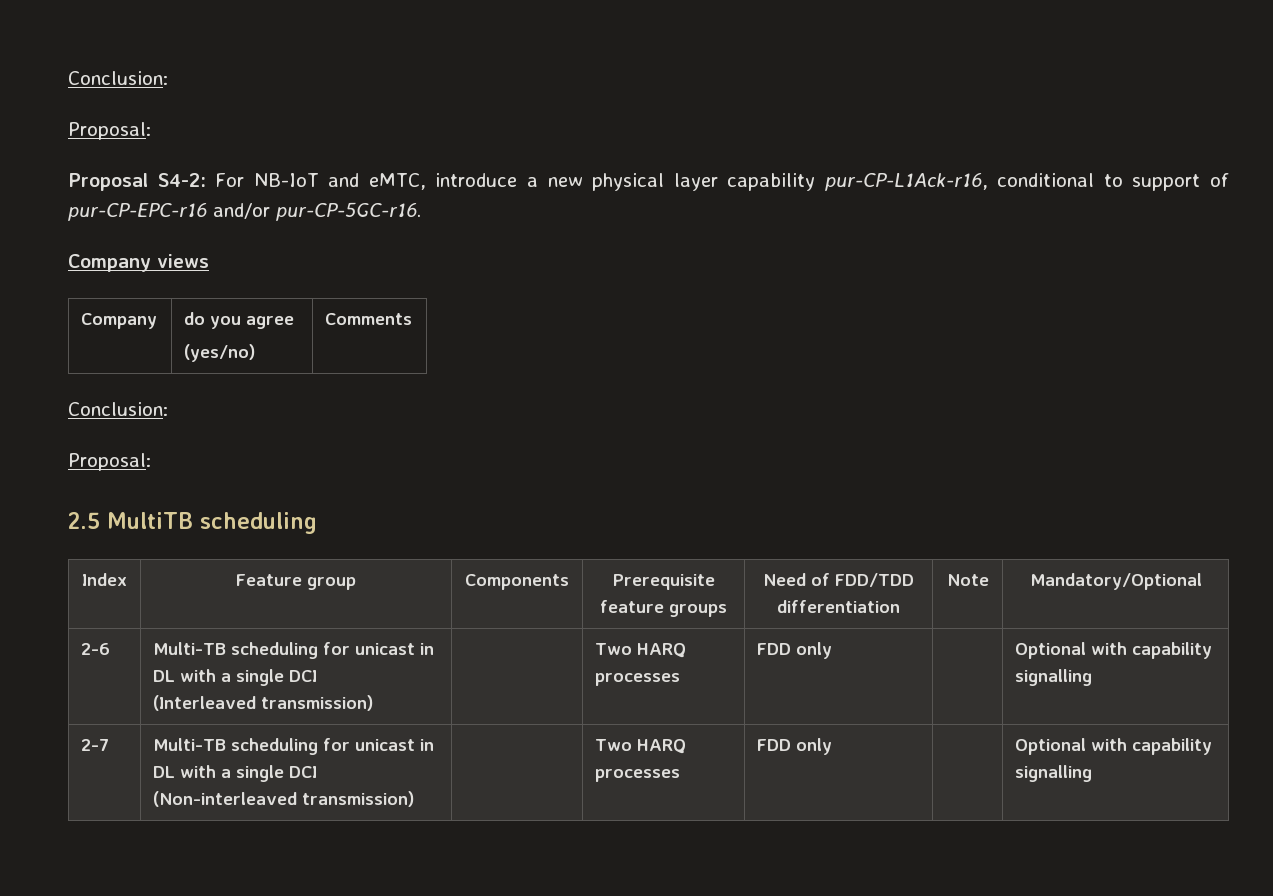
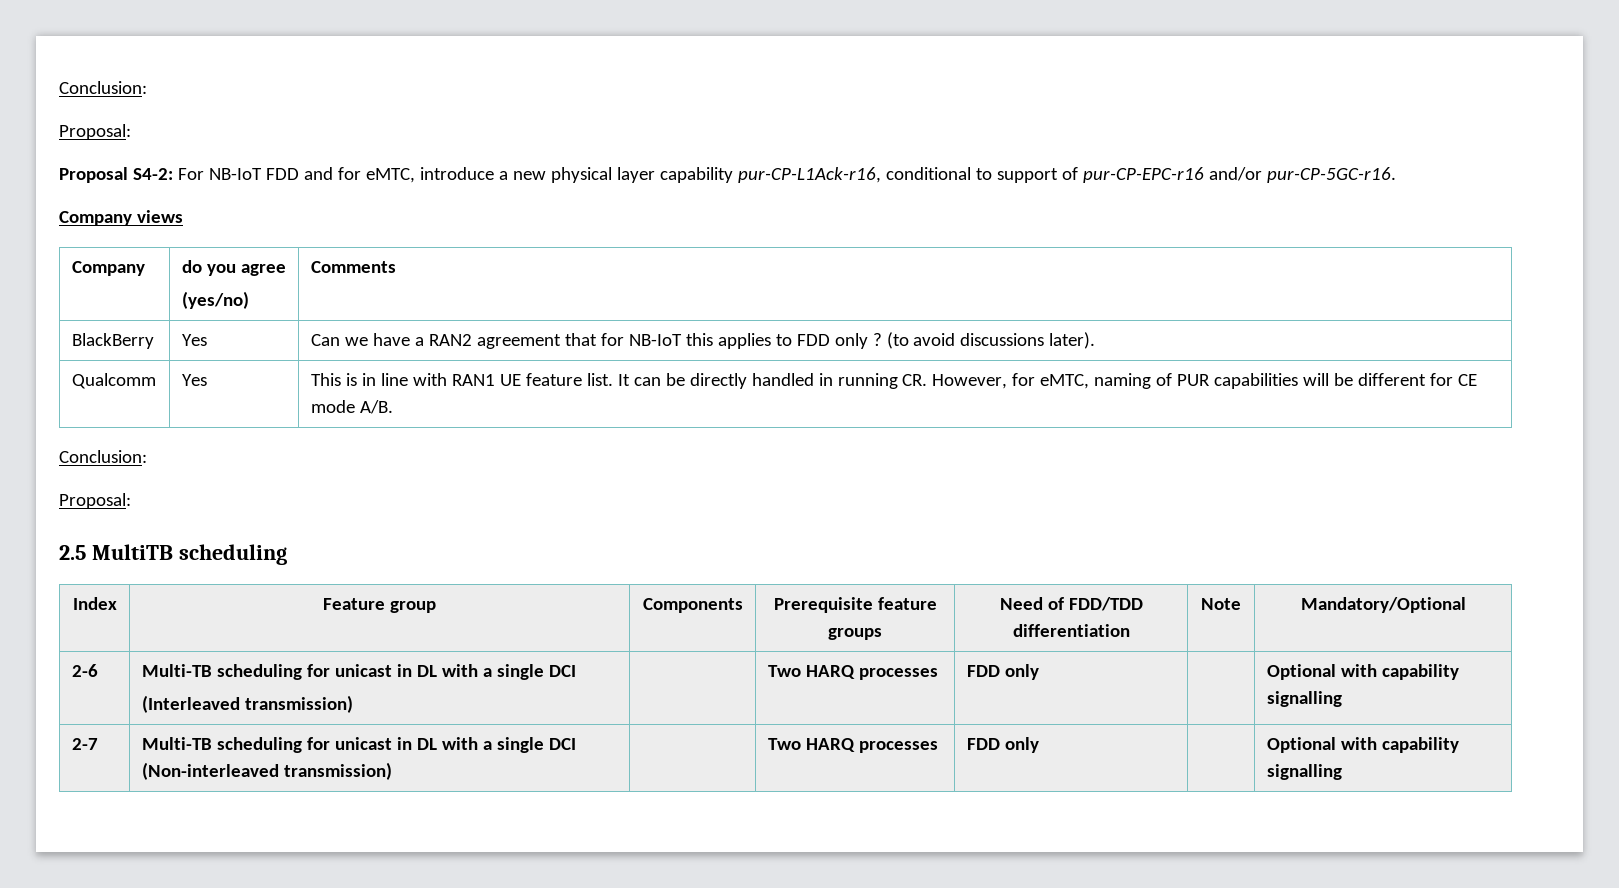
[328,173,360,187] and -> [265,167,361,180] FDD and for
(413, 319) none -> [71,333,154,349] [181,334,207,346] [310,332,1096,349] [71,373,156,389] [181,374,207,386] [310,373,1478,389] [310,400,393,414] // BlackBerry | Yes | Can we have a RAN2 agreement that for NB-IoT this applies to FDD only ? (to avoid discussions later). // Qualcomm | Yes | This is in line with RAN1 UE feature list. It can be directly handled in running CR. However, for eMTC, naming of PUR capabilities will be different for CE mode A/B.

